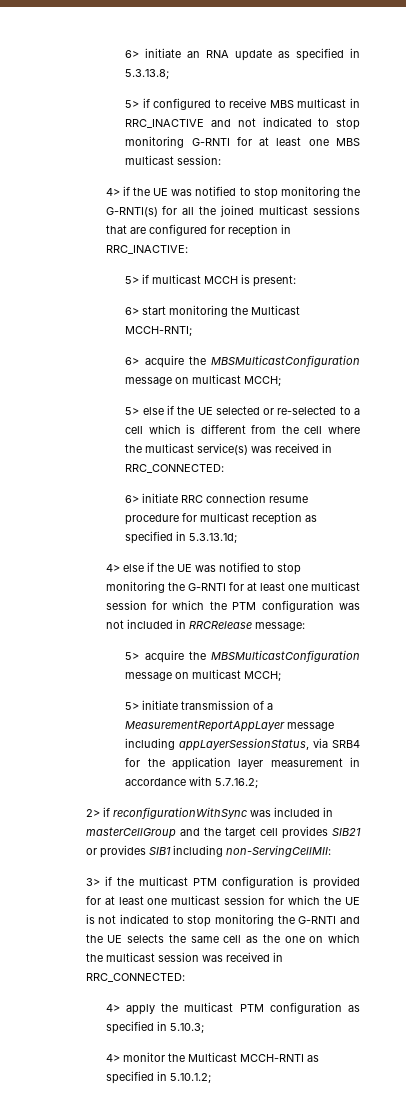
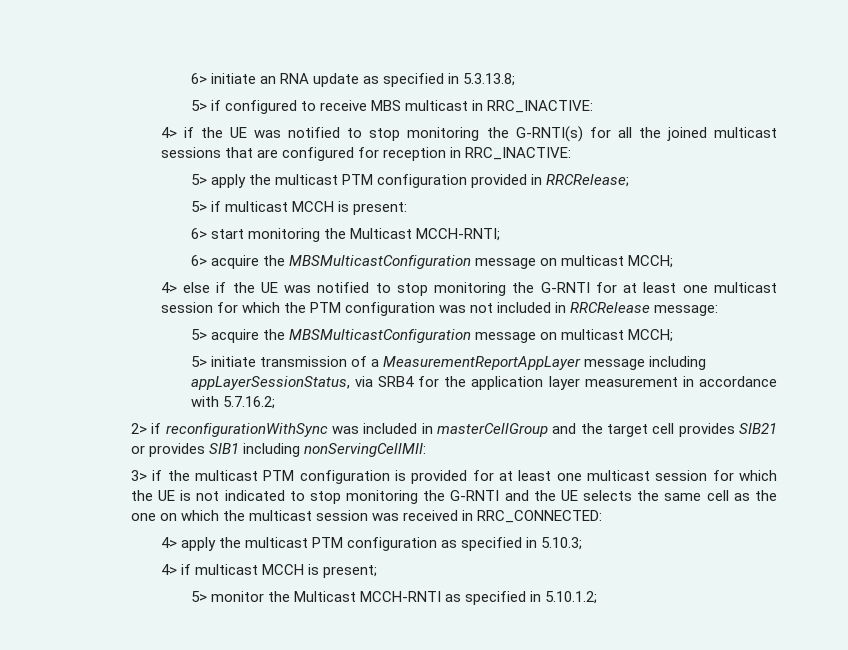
[125,117,360,130] [125,136,360,148] [125,155,222,165] RRC_INACTIVE and not indicated to stop monitoring G-RNTI for at least one MBS multicast session: -> [487,100,594,113] RRC_INACTIVE:
(188, 249) none -> [190,174,630,188] // 5> apply the multicast PTM configuration provided in RRCRelease;
[125,405,360,415] [125,424,360,434] [125,443,333,455] [125,464,225,473] [125,493,309,503] [125,512,318,525] [125,531,238,544] // 5> else if the UE selected or re-selected to a cell which is different from the cell where the multicast service(s) was received in RRC_CONNECTED: // 6> initiate RRC connection resume procedure for multicast reception as specified in 5.3.13.1d; -> (674, 261) none
[225,845,331,857] non-ServingCellMII: -> [304,443,427,457] nonServingCellMII:
(120, 1058) none -> [180,564,378,578] [190,591,207,602] if multicast MCCH is present; // 5>

